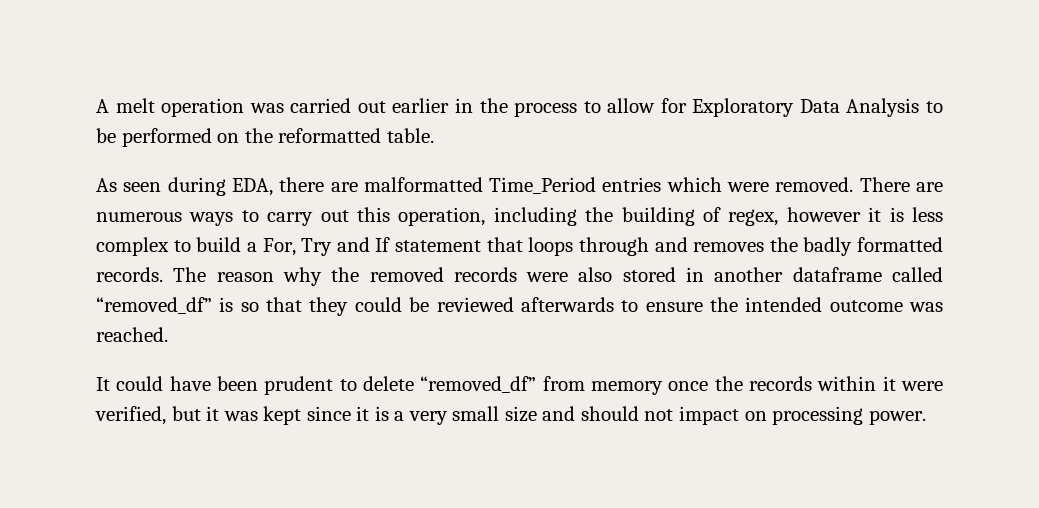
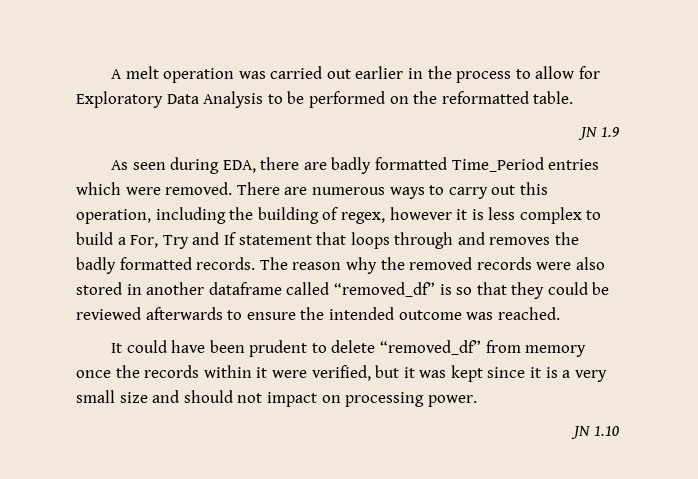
(434, 135) none -> [578,127,619,140] // JN 1.9
[363,177,483,192] malformatted -> [331,157,448,174] badly formatted
(926, 417) none -> [571,426,619,439] // JN 1.10

